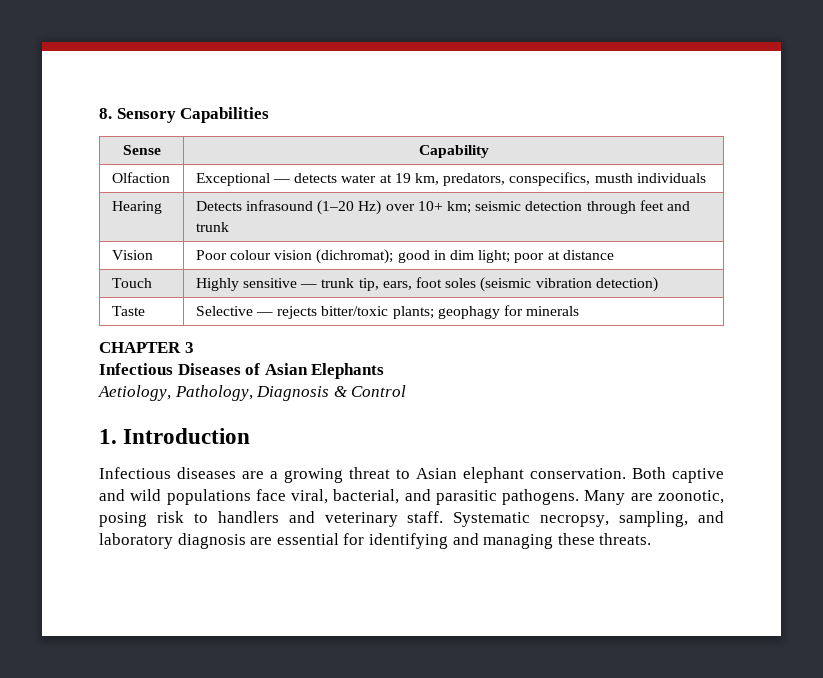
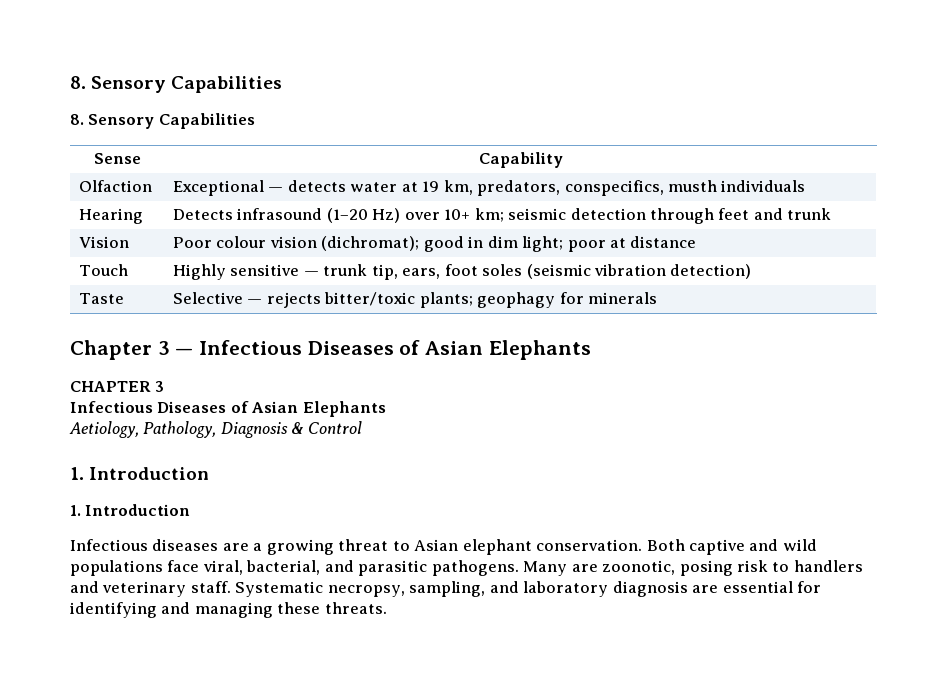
[99,107,270,123] 8. Sensory Capabilities -> [70,76,283,93] [70,113,255,129] 8. Sensory Capabilities // 8. Sensory Capabilities
(580, 311) none -> [70,340,591,360] // Chapter 3 — Infectious Diseases of Asian Elephants
(251, 436) none -> [70,504,191,516] // 1. Introduction

